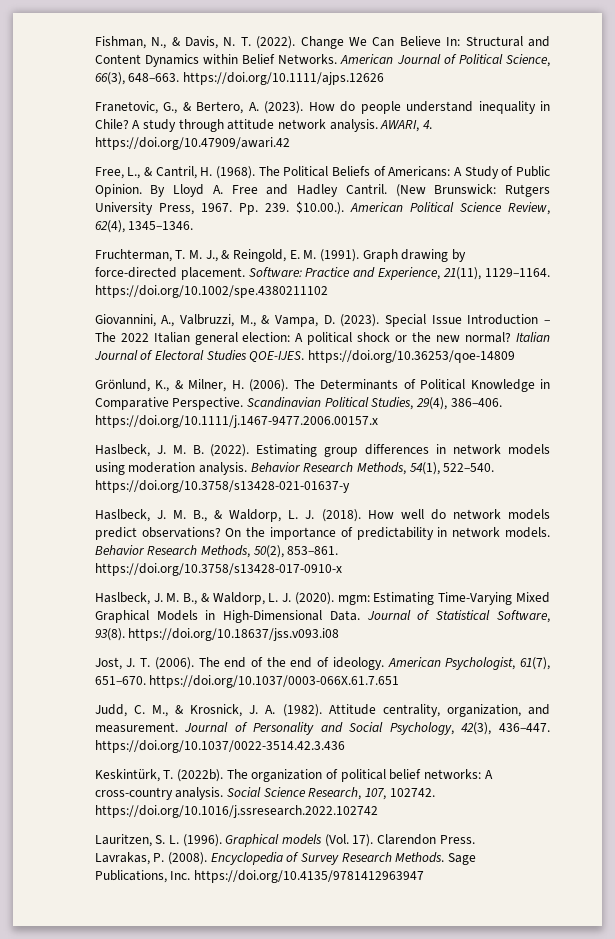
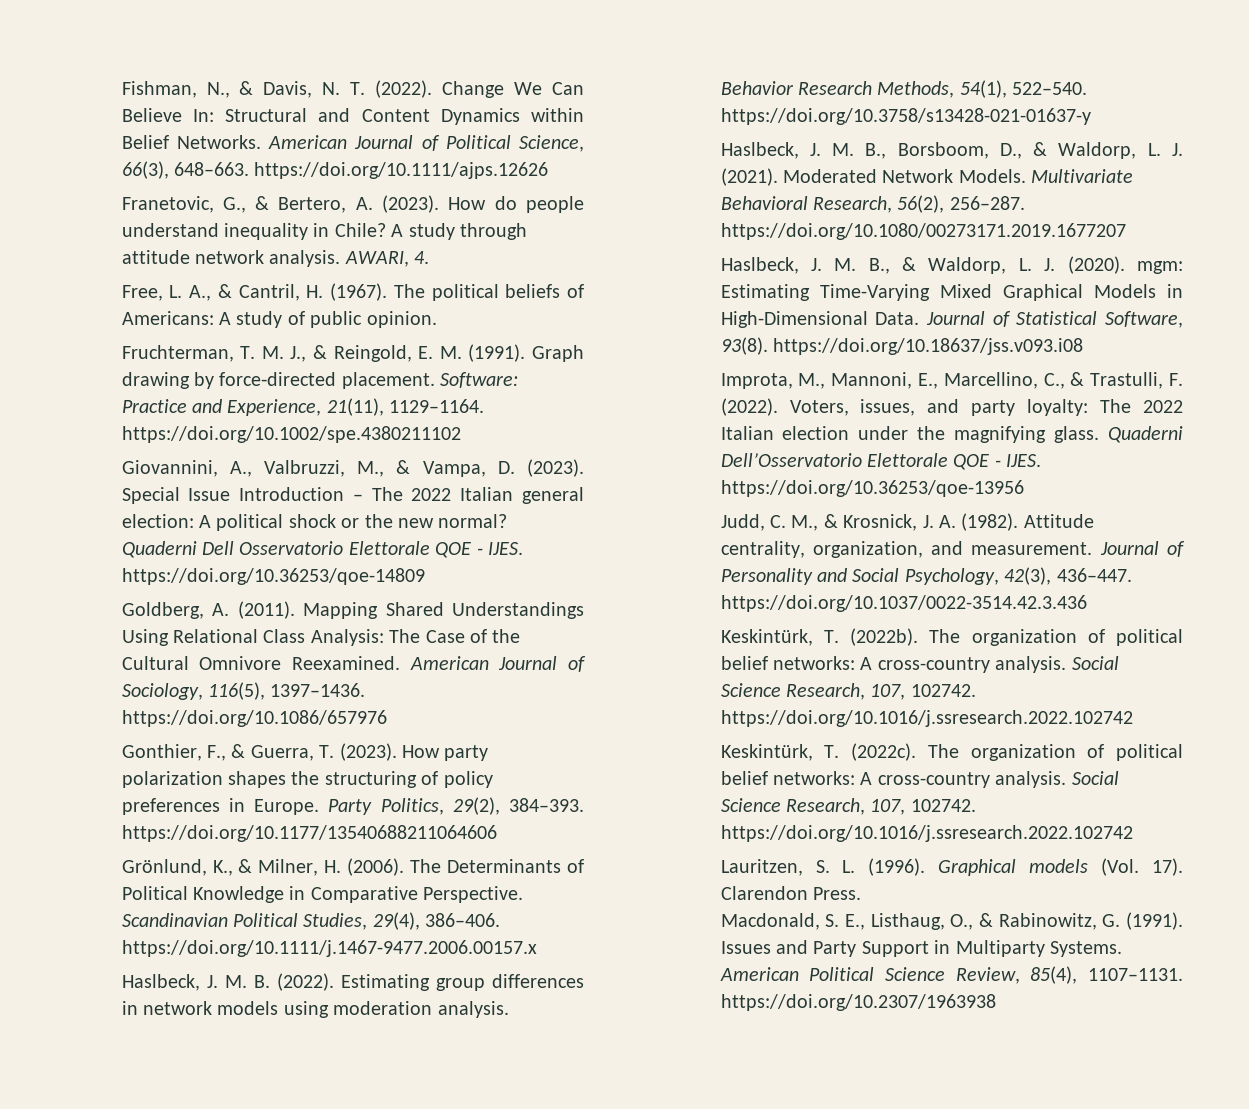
[94,137,290,150] https://doi.org/10.47909/awari.42 -> (430, 257) none
[127,167,141,179] L., -> [169,285,212,301] L. A.,
[216,166,550,179] [94,184,551,197] [94,201,551,215] [94,220,194,233] (1968). The Political Beliefs of Americans: A Study of Public Opinion. By Lloyd A. Free and Hadley Cantril. (New Brunswick: Rutgers University Press, 1967. Pp. 239. $10.00.). American Political Science Review, 62(4), 1345–1346. -> [330,283,584,301] [121,311,437,328] (1967). The political beliefs of Americans: A study of public opinion.
[516,332,551,342] [93,350,515,363] Italian Journal of Electoral Studies QOE-IJES. https://doi.org/10.36253/qoe-14809 -> [121,541,523,558] [121,568,425,585] [121,601,584,619] [121,629,521,646] [121,656,586,672] [121,682,366,700] [121,710,387,727] [121,743,489,761] [121,771,493,788] [121,797,584,815] [121,825,497,842] Quaderni Dell Osservatorio Elettorale QOE - IJES. https://doi.org/10.36253/qoe-14809 // Goldberg, A. (2011). Mapping Shared Understandings Using Relational Class Analysis: The Case of the Cultural Omnivore Reexamined. American Journal of Sociology, 116(5), 1397–1436. https://doi.org/10.1086/657976 // Gonthier, F., & Guerra, T. (2023). How party polarization shapes the structuring of policy preferences in Europe. Party Politics, 29(2), 384–393. https://doi.org/10.1177/13540688211064606
[214,509,551,522] [94,527,550,540] [94,545,339,558] [94,563,342,576] & Waldorp, L. J. (2018). How well do network models predict observations? On the importance of predictability in network models. Behavior Research Methods, 50(2), 853–861. https://doi.org/10.3758/s13428-017-0910-x -> [897,142,1183,159] [720,168,1134,186] [720,195,1025,213] [720,223,1126,240] Borsboom, D., & Waldorp, L. J. (2021). Moderated Network Models. Multivariate Behavioral Research, 56(2), 256–287. https://doi.org/10.1080/00273171.2019.1677207
[94,657,550,670] [94,675,400,688] Jost, J. T. (2006). The end of the end of ideology. American Psychologist, 61(7), 651–670. https://doi.org/10.1037/0003-066X.61.7.651 -> [720,372,1183,389] [720,398,1183,416] [720,426,1183,443] [720,453,1042,470] [720,480,1024,497] Improta, M., Mannoni, E., Marcellino, C., & Trastulli, F. (2022). Voters, issues, and party loyalty: The 2022 Italian election under the magnifying glass. Quaderni Dell’Osservatorio Elettorale QOE - IJES. https://doi.org/10.36253/qoe-13956
(378, 811) none -> [720,743,1183,761] [720,771,1119,788] [720,798,976,815] [720,825,1133,842] // Keskintürk, T. (2022c). The organization of political belief networks: A cross-country analysis. Social Science Research, 107, 102742. https://doi.org/10.1016/j.ssresearch.2022.102742
[94,852,476,865] [94,870,425,883] Lavrakas, P. (2008). Encyclopedia of Survey Research Methods. Sage Publications, Inc. https://doi.org/10.4135/9781412963947 -> [720,912,1183,930] [720,940,1122,957] [719,966,1183,984] [720,994,996,1011] Macdonald, S. E., Listhaug, O., & Rabinowitz, G. (1991). Issues and Party Support in Multiparty Systems. American Political Science Review, 85(4), 1107–1131. https://doi.org/10.2307/1963938

